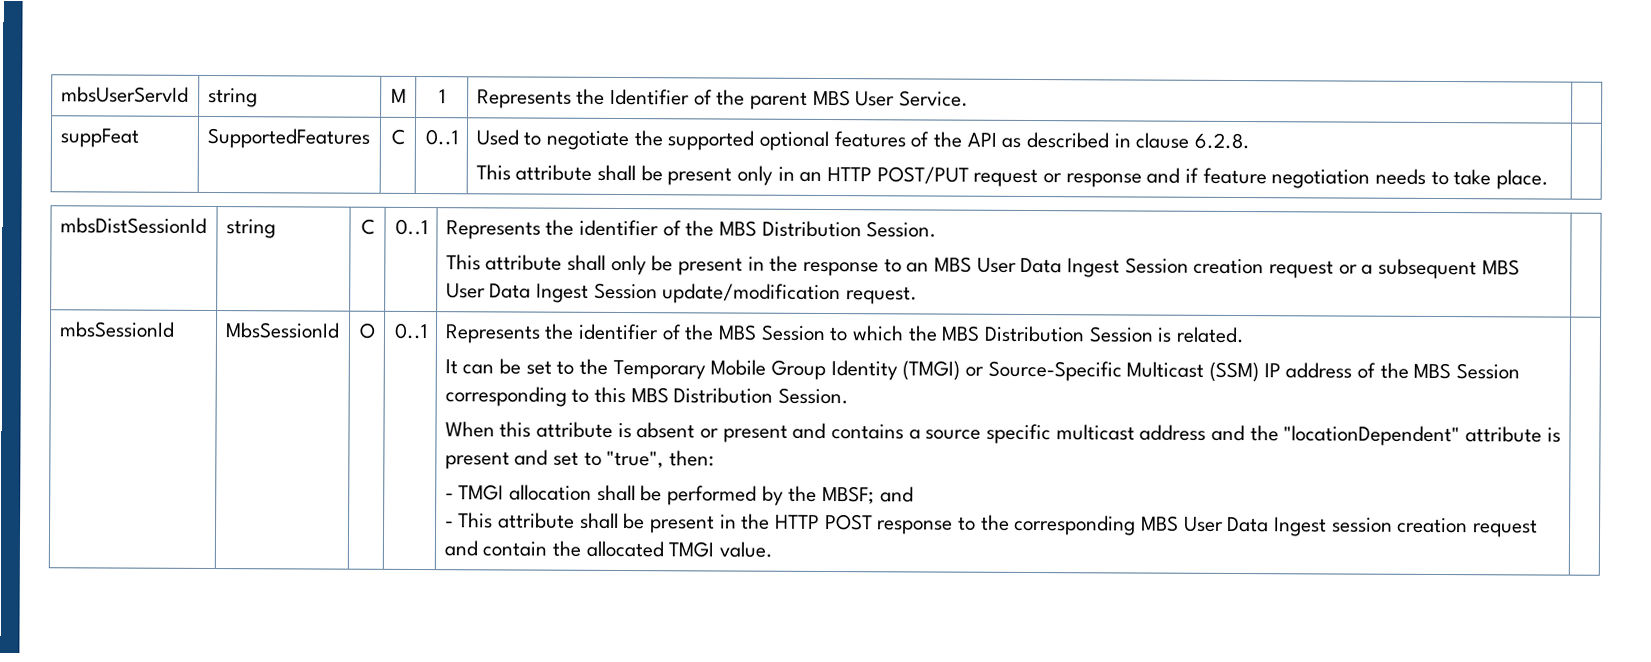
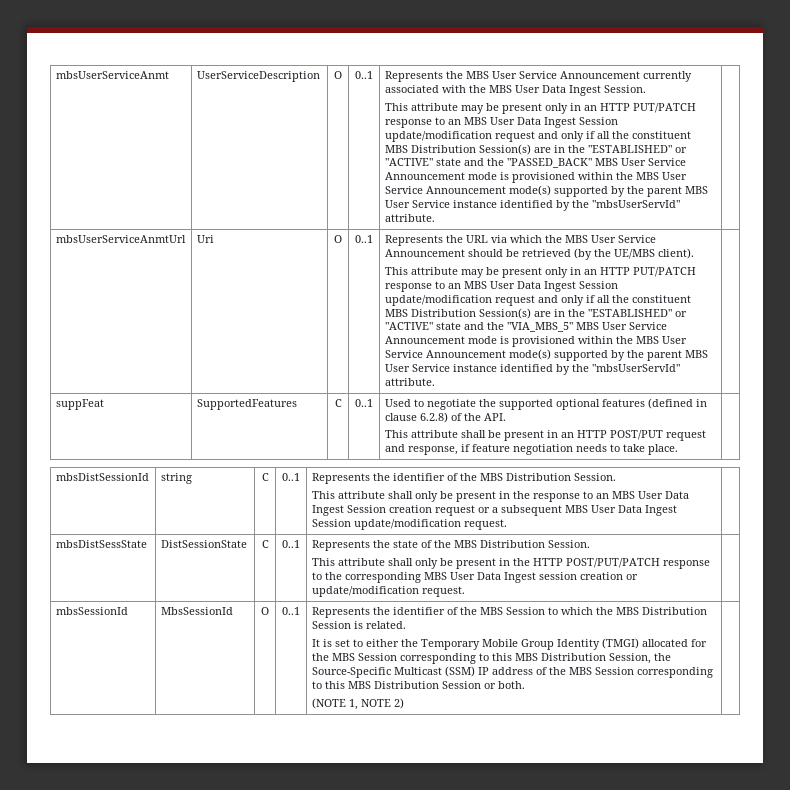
[60,86,189,103] [207,87,258,108] [390,88,407,103] [438,89,446,104] [476,88,969,110] mbsUserServId | string | M | 1 | Represents the Identifier of the parent MBS User Service. -> [55,71,169,79] [196,71,320,82] [334,71,342,79] [355,71,373,79] [384,71,692,82] [384,85,646,96] [384,103,696,114] [384,117,618,128] [384,131,691,142] [384,144,687,155] [384,158,686,168] [384,172,687,183] [384,185,708,197] [384,200,680,211] [384,214,435,222] [55,235,186,243] [196,235,214,243] [334,235,342,243] [355,235,373,243] [384,235,656,246] [384,248,694,260] [384,267,696,278] [384,281,618,292] [384,295,691,306] [384,308,687,319] [384,322,667,332] [384,336,687,347] [384,349,708,361] [384,364,680,375] [384,378,435,386] mbsUserServiceAnmt | UserServiceDescription | O | 0..1 | Represents the MBS User Service Announcement currently associated with the MBS User Data Ingest Session. // This attribute may be present only in an HTTP PUT/PATCH response to an MBS User Data Ingest Session update/modification request and only if all the constituent MBS Distribution Session(s) are in the "ESTABLISHED" or "ACTIVE" state and the "PASSED_BACK" MBS User Service Announcement mode is provisioned within the MBS User Service Announcement mode(s) supported by the parent MBS User Service instance identified by the "mbsUserServId" attribute. | // mbsUserServiceAnmtUrl | Uri | O | 0..1 | Represents the URL via which the MBS User Service Announcement should be retrieved (by the UE/MBS client). // This attribute may be present only in an HTTP PUT/PATCH response to an MBS User Data Ingest Session update/modification request and only if all the constituent MBS Distribution Session(s) are in the "ESTABLISHED" or "ACTIVE" state and the "VIA_MBS_5" MBS User Service Announcement mode is provisioned within the MBS User Service Announcement mode(s) supported by the parent MBS User Service instance identified by the "mbsUserServId" attribute.
[910,131,1250,150] [475,164,773,186] of the API as described in clause 6.2.8. // This attribute shall be present only -> [647,398,707,409] [384,412,506,423] [384,430,544,441] (defined in clause 6.2.8) of the API. // This attribute shall be present
[1042,167,1181,188] or response and -> [384,444,458,455] and response,
(918, 295) none -> [55,540,147,548] [160,540,247,548] [261,540,269,548] [282,540,300,548] [311,540,590,551] [311,558,710,569] [311,572,638,583] [311,586,465,597] // mbsDistSessState | DistSessionState | C | 0..1 | Represents the state of the MBS Distribution Session. // This attribute shall only be present in the HTTP POST/PUT/PATCH response to the corresponding MBS User Data Ingest session creation or update/modification request. |
[462,358,575,375] can be set to -> [322,639,399,647] is set to either
[964,366,984,377] or -> [641,639,707,647] [311,653,671,664] allocated for the MBS Session corresponding to this MBS Distribution Session, the
[777,387,849,405] [444,421,1561,447] [444,449,714,470] [444,484,914,506] [444,512,1538,538] [443,540,773,558] Session. // When this attribute is absent or present and contains a source specific multicast address and the "locationDependent" attribute is present and set to "true", then: // - TMGI allocation shall be performed by the MBSF; and // - This attribute shall be present in the HTTP POST response to the corresponding MBS User Data Ingest session creation request and contain the allocated TMGI value. -> [441,681,525,689] [311,698,404,710] Session or both. // (NOTE 1, NOTE 2)

